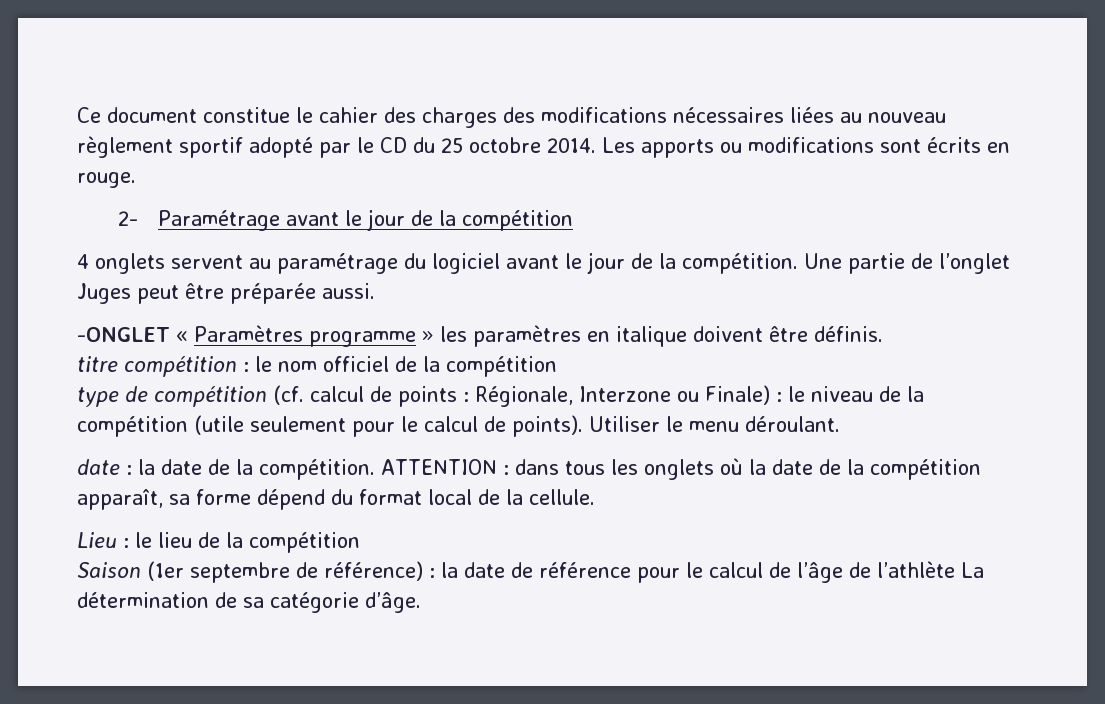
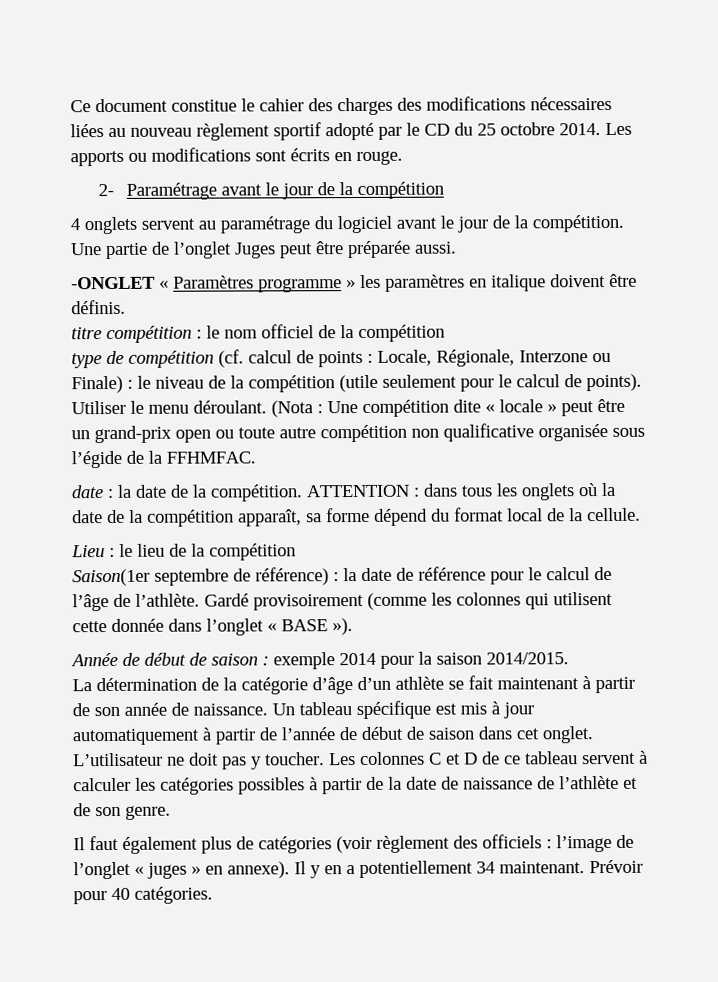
(469, 397) none -> [377,349,432,366] Locale,
(840, 424) none -> [271,398,625,418] [71,423,645,444] [71,450,256,469] (Nota : Une compétition dite « locale » peut être un grand-prix open ou toute autre compétition non qualificative organisée sous l’égide de la FFHMFAC.
[77,561,184,581] Saison (1er -> [72,568,150,587] Saison(1er
[877,561,984,578] [77,592,421,613] l’athlète La détermination de sa catégorie d’âge. -> [135,591,613,611] [72,618,353,636] [70,651,569,670] [72,675,635,695] [72,700,534,720] [72,726,594,746] [73,750,648,770] [73,775,638,795] [73,803,171,820] [73,834,634,854] [73,859,643,880] [73,886,213,905] l’athlète. Gardé provisoirement (comme les colonnes qui utilisent cette donnée dans l’onglet « BASE »). // Année de début de saison : exemple 2014 pour la saison 2014/2015. // La détermination de la catégorie d’âge d’un athlète se fait maintenant à partir de son année de naissance. Un tableau spécifique est mis à jour automatiquement à partir de l’année de début de saison dans cet onglet. L’utilisateur ne doit pas y toucher. Les colonnes C et D de ce tableau servent à calculer les catégories possibles à partir de la date de naissance de l’athlète et de son genre. // Il faut également plus de catégories (voir règlement des officiels : l’image de l’onglet « juges » en annexe). Il y en a potentiellement 34 maintenant. Prévoir pour 40 catégories.

